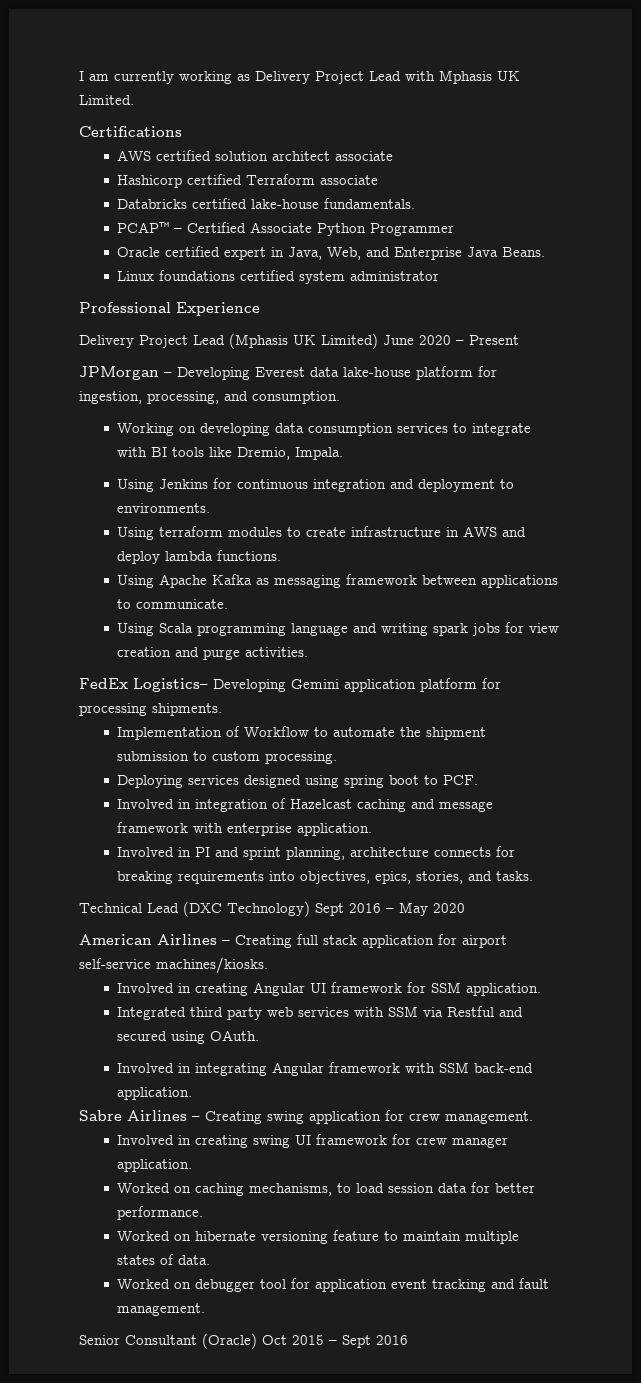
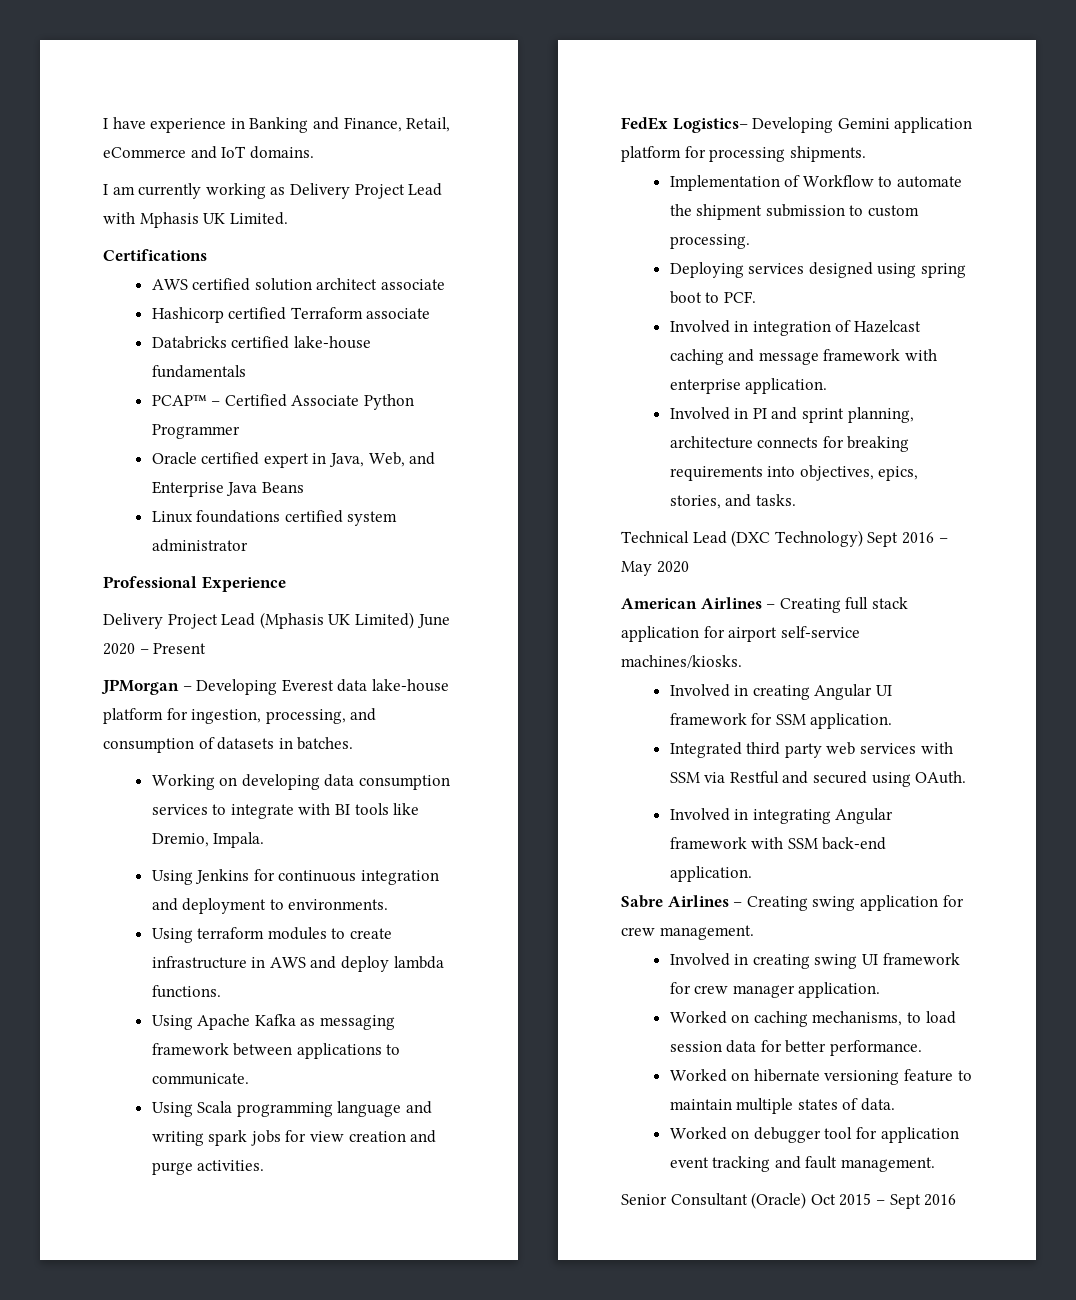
[79,71,84,81] I -> [103,117,451,133] [103,146,314,159] [103,184,108,195] I have experience in Banking and Finance, Retail, eCommerce and IoT domains. // I
[324,198,416,209] fundamentals. -> [151,365,246,378] fundamentals
[502,247,546,257] Beans. -> [261,482,304,493] Beans
[252,391,340,404] consumption. -> [103,737,354,753] consumption of datasets in batches.

